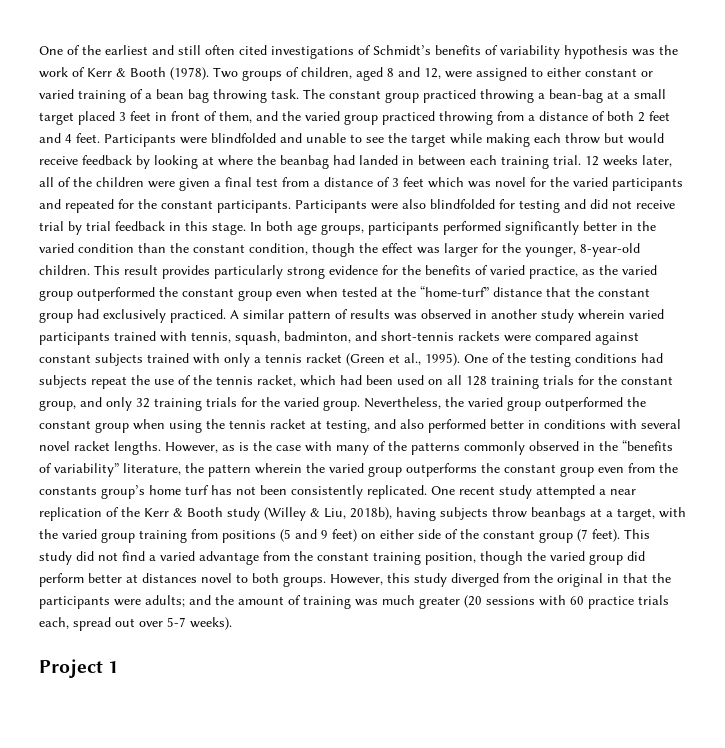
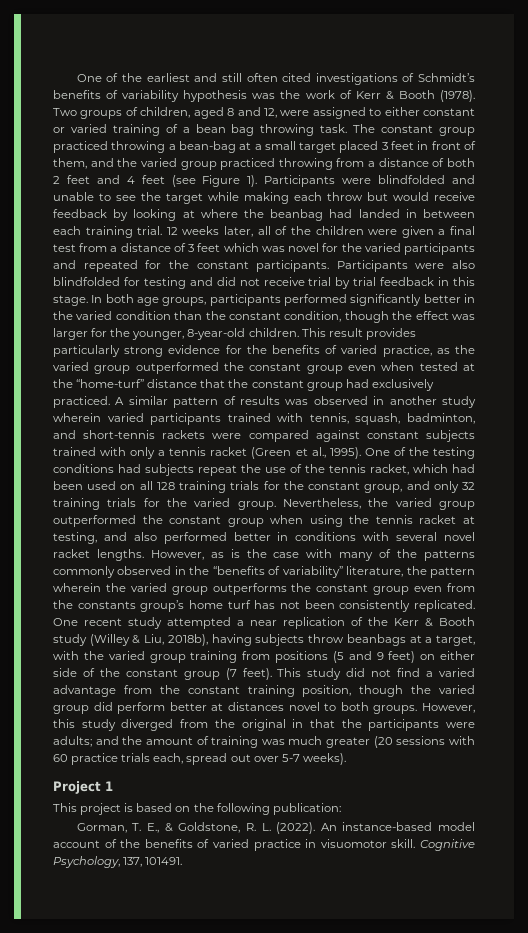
[76,133,100,143] feet. -> [141,175,258,187] feet (see Figure 1).
(119, 667) none -> [53,803,341,815] [76,822,475,834] [53,839,476,851] [53,856,183,868] // This project is based on the following publication: // Gorman, T. E., & Goldstone, R. L. (2022). An instance-based model account of the benefits of varied practice in visuomotor skill. Cognitive Psychology, 137, 101491.

